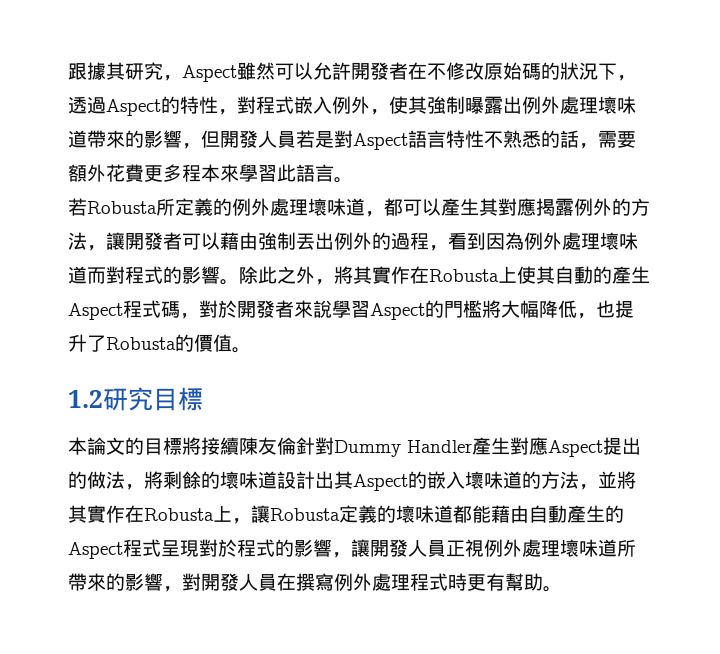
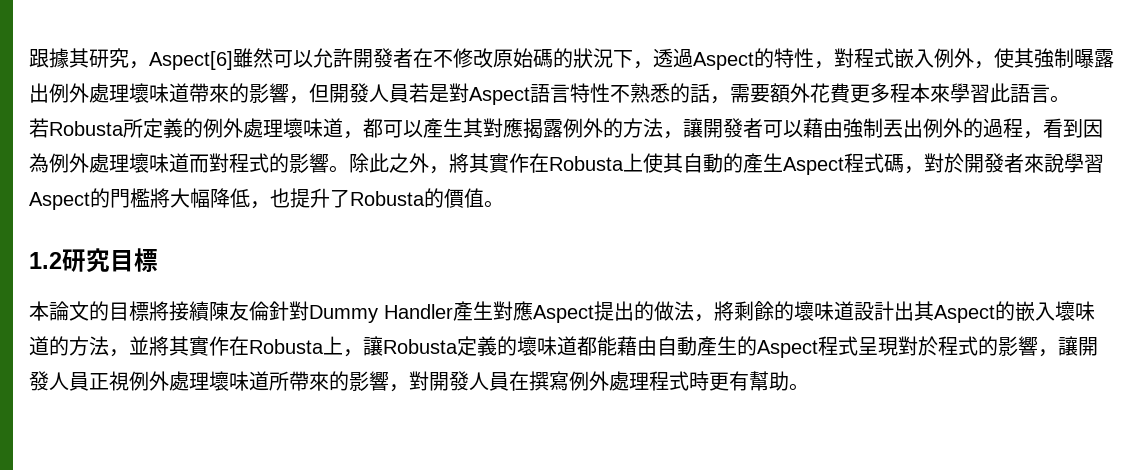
[182,65,237,82] Aspect -> [149,51,233,70] Aspect[6]

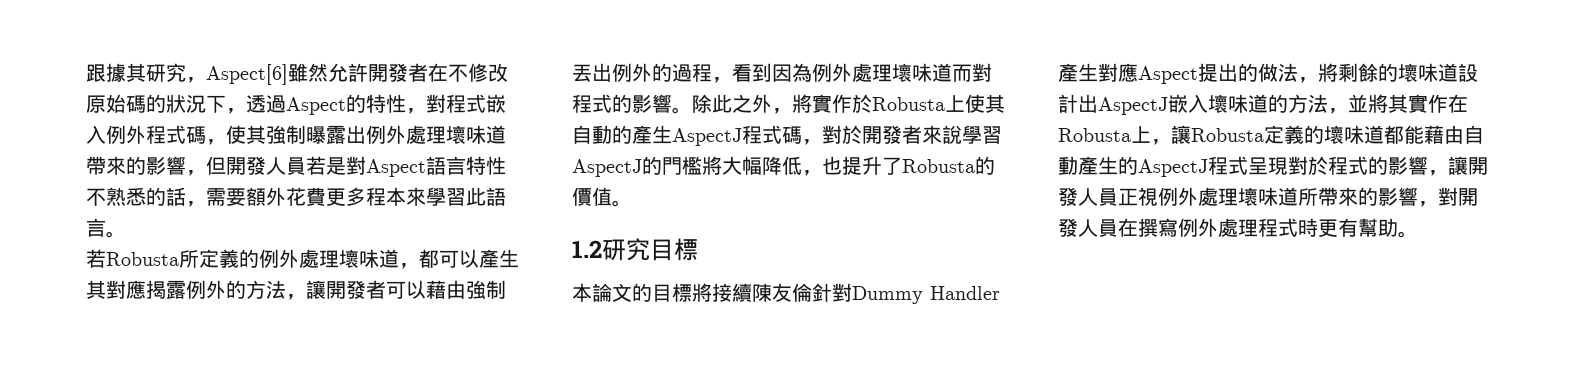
[273,50,313,68] 可以 -> (328, 72) none
(974, 58) none -> [146,125,206,144] 程式碼
[469,153,549,173] 其實作在 -> [812,94,872,113] 實作於
[783,157,844,175] Aspect -> [672,128,742,146] AspectJ
[29,192,90,210] Aspect -> [572,159,642,177] AspectJ
[914,301,1015,323] 其Aspect的 -> [1098,97,1168,115] AspectJ
[757,340,818,358] Aspect -> [1138,159,1208,177] AspectJ

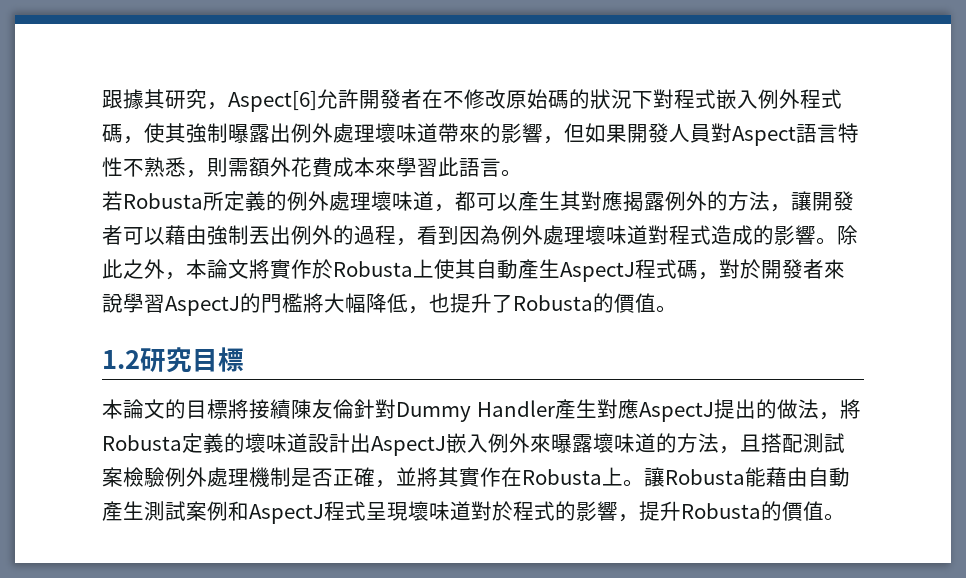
[288,63,328,82] 雖然 -> (317, 101) none
[226,94,426,115] ，透過Aspect的特性， -> (653, 100) none
[226,156,346,175] 開發人員若是 -> [585,123,711,143] 如果開發人員
[146,187,246,207] 的話，需要 -> [186,157,249,178] ，則需
[326,187,386,206] 更多程 -> [333,157,354,177] 成
[952,63,992,82] [572,94,612,113] 而對程式 -> [648,225,753,245] 對程式造成
(792, 111) none -> [186,259,249,279] 本論文
[612,125,632,144] 的 -> (518, 269) none
[1138,66,1198,84] Aspect -> [638,402,714,422] AspectJ
[1338,63,1378,82] 剩餘 -> [102,433,224,453] Robusta定義
(1208, 103) none -> [488,433,593,453] 例外來曝露
(1348, 111) none -> [740,433,845,453] [102,467,396,488] 且搭配測試案檢驗例外處理機制是否正確，
[1151,125,1404,145] ，讓Robusta定義的壞味道都 -> [623,467,745,487] 。讓Robusta
[1118,156,1138,175] 的 -> [144,501,249,521] 測試案例和
(1288, 166) none -> [408,501,471,521] 壞味道
[1448,156,1488,175] [1058,187,1478,207] [1058,218,1398,237] 讓開發人員正視例外處理壞味道所帶來的影響，對開發人員在撰寫例外處理程式時更有幫助 -> [639,501,824,521] 提升Robusta的價值

